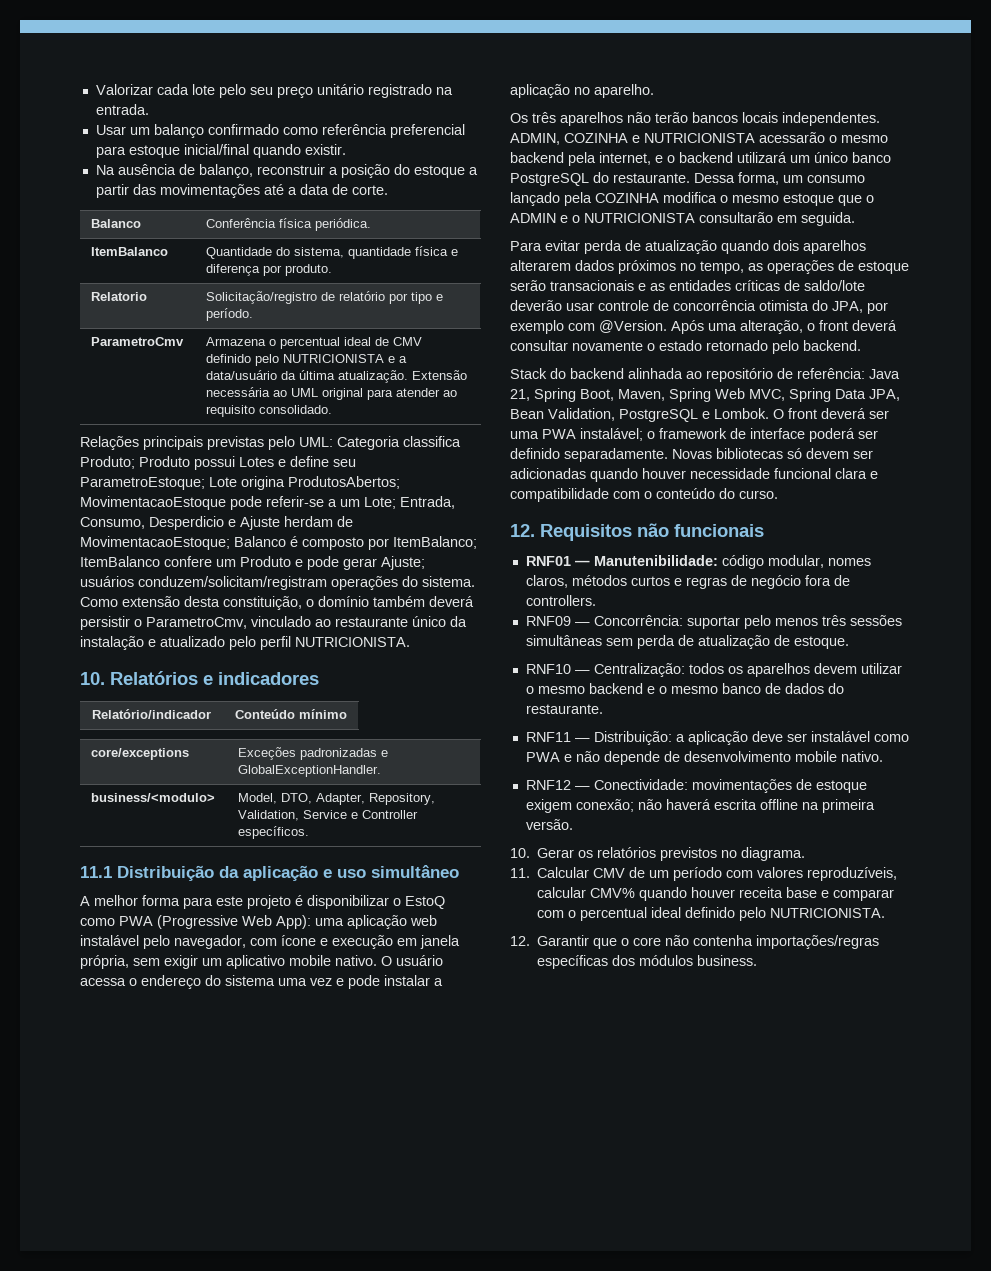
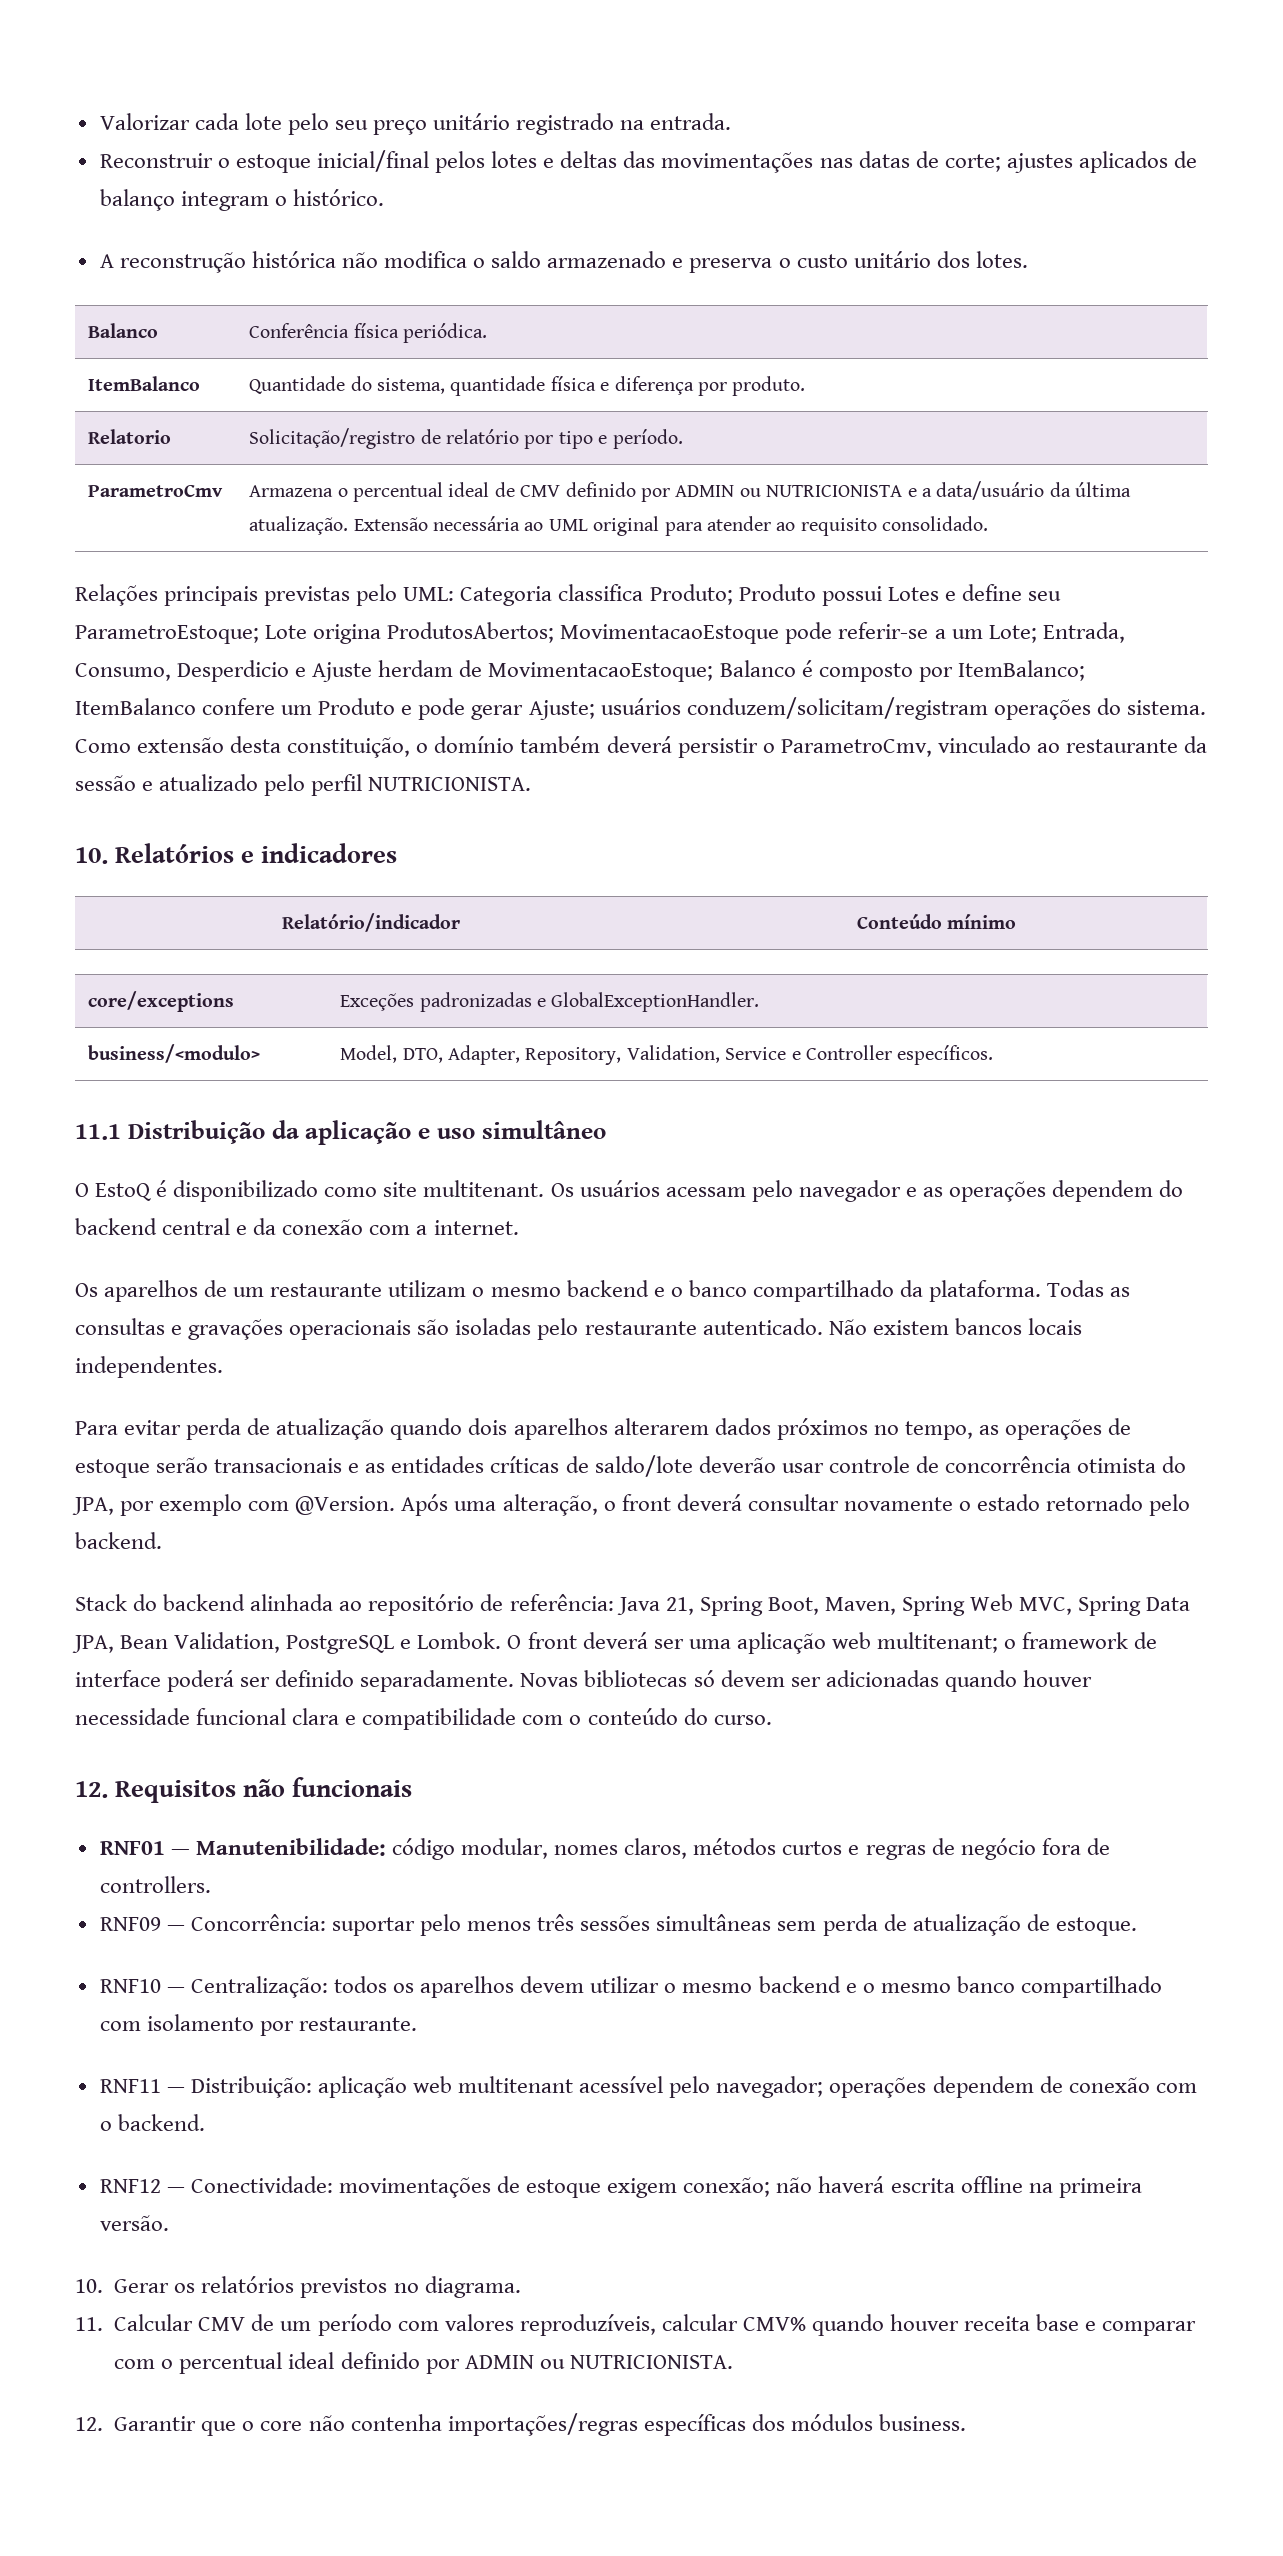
[95,124,465,138] [95,144,346,158] [95,164,478,178] [95,184,388,198] Usar um balanço confirmado como referência preferencial para estoque inicial/final quando existir. // Na ausência de balanço, reconstruir a posição do estoque a partir das movimentações até a data de corte. -> [99,150,1197,173] [99,189,384,211] [99,251,1028,273] Reconstruir o estoque inicial/final pelos lotes e deltas das movimentações nas datas de corte; ajustes aplicados de balanço integram o histórico. // A reconstrução histórica não modifica o saldo armazenado e preserva o custo unitário dos lotes.
[255,354,280,366] pelo -> [640,485,761,502] por ADMIN ou
[412,616,467,627] [80,636,144,650] único da instalação -> [1184,736,1208,753] [75,775,136,791] da sessão
[80,895,445,909] [80,915,437,929] [80,935,460,949] [80,955,443,969] [80,975,443,989] [510,84,654,98] [510,112,880,126] [510,132,888,145] [510,152,891,166] [510,172,865,186] [510,192,874,206] [510,212,855,226] A melhor forma para este projeto é disponibilizar o EstoQ como PWA (Progressive Web App): uma aplicação web instalável pelo navegador, com ícone e execução em janela própria, sem exigir um aplicativo mobile nativo. O usuário acessa o endereço do sistema uma vez e pode instalar a aplicação no aparelho. // Os três aparelhos não terão bancos locais independentes. ADMIN, COZINHA e NUTRICIONISTA acessarão o mesmo backend pela internet, e o backend utilizará um único banco PostgreSQL do restaurante. Dessa forma, um consumo lançado pela COZINHA modifica o mesmo estoque que o ADMIN e o NUTRICIONISTA consultarão em seguida. -> [75,1180,1184,1202] [75,1218,519,1235] [75,1280,1131,1302] [75,1318,1082,1340] [75,1356,223,1378] O EstoQ é disponibilizado como site multitenant. Os usuários acessam pelo navegador e as operações dependem do backend central e da conexão com a internet. // Os aparelhos de um restaurante utilizam o mesmo backend e o banco compartilhado da plataforma. Todas as consultas e gravações operacionais são isoladas pelo restaurante autenticado. Não existem bancos locais independentes.
[542,428,643,441] PWA instalável; -> [736,1632,998,1654] aplicação web multitenant;
[764,683,844,694] de dados do -> [1020,1976,1162,1998] [99,2014,294,2036] compartilhado com isolamento por
[675,731,909,745] [525,751,883,765] a aplicação deve ser instalável como PWA e não depende de desenvolvimento mobile nativo. -> [317,2076,1197,2098] [99,2114,205,2131] aplicação web multitenant acessível pelo navegador; operações dependem de conexão com o backend.
[739,907,767,921] pelo -> [425,2355,565,2374] por ADMIN ou

